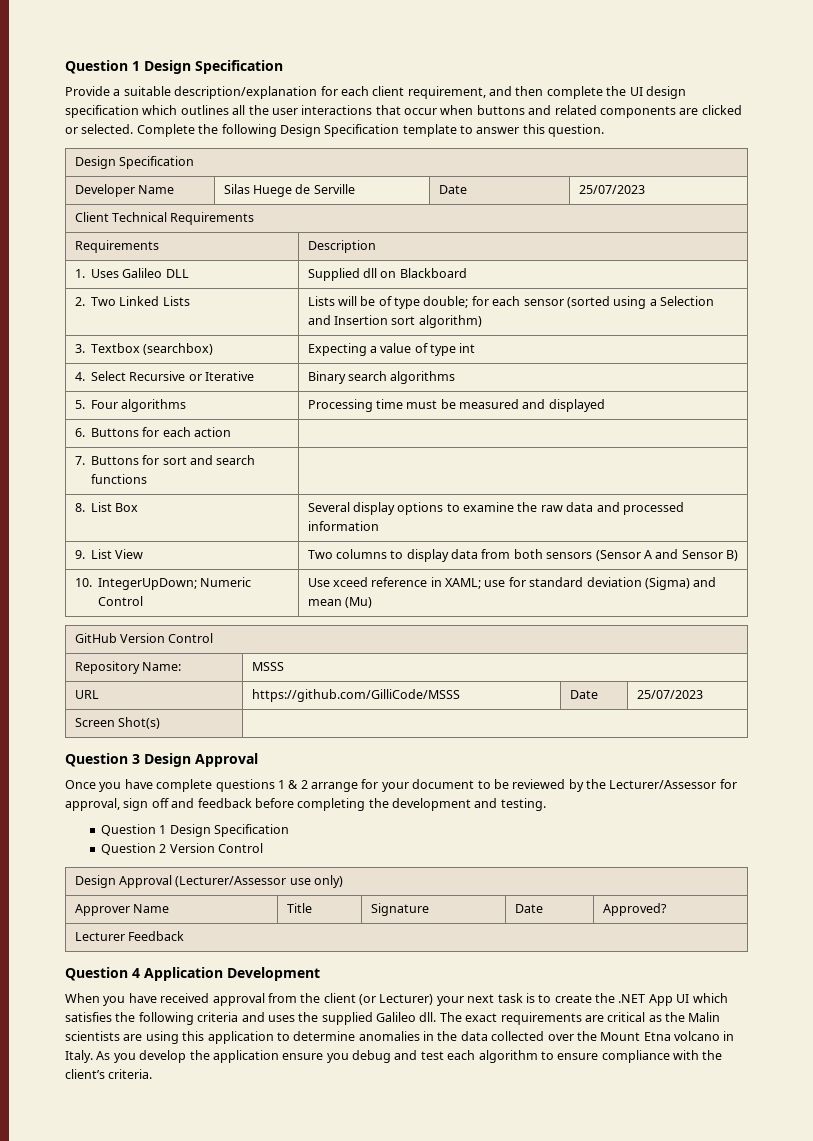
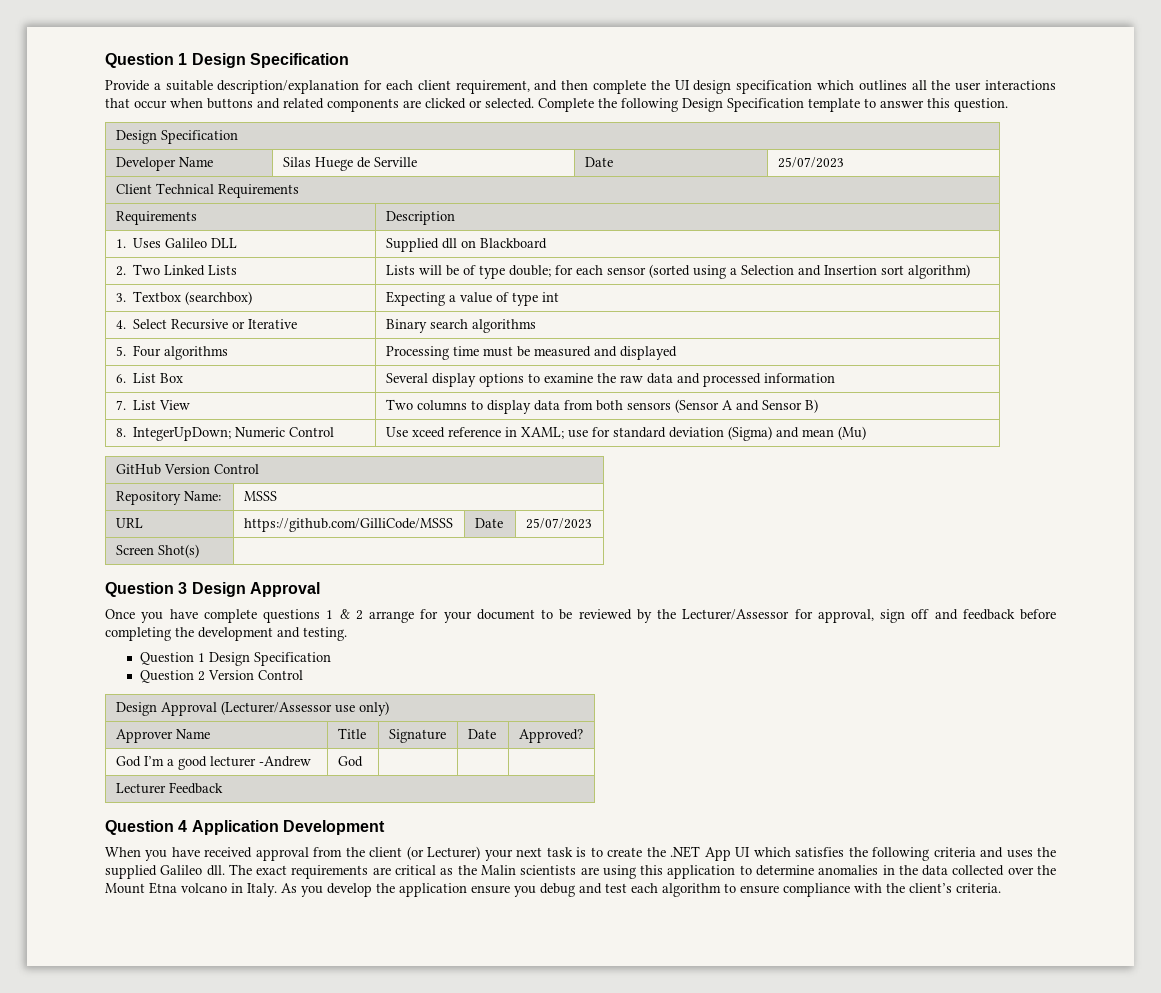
[90,427,231,437] [74,455,256,465] [90,474,147,484] [74,503,85,512] Buttons for each action | // 7. Buttons for sort and search functions | // 8. -> (126, 378) none
[74,550,85,559] 9. -> [115,400,126,410] 7.
[74,578,92,587] 10. -> [115,428,126,437] 8.
(667, 909) none -> [115,756,311,770] [337,756,363,767] // God I’m a good lecturer -Andrew | God | | |

